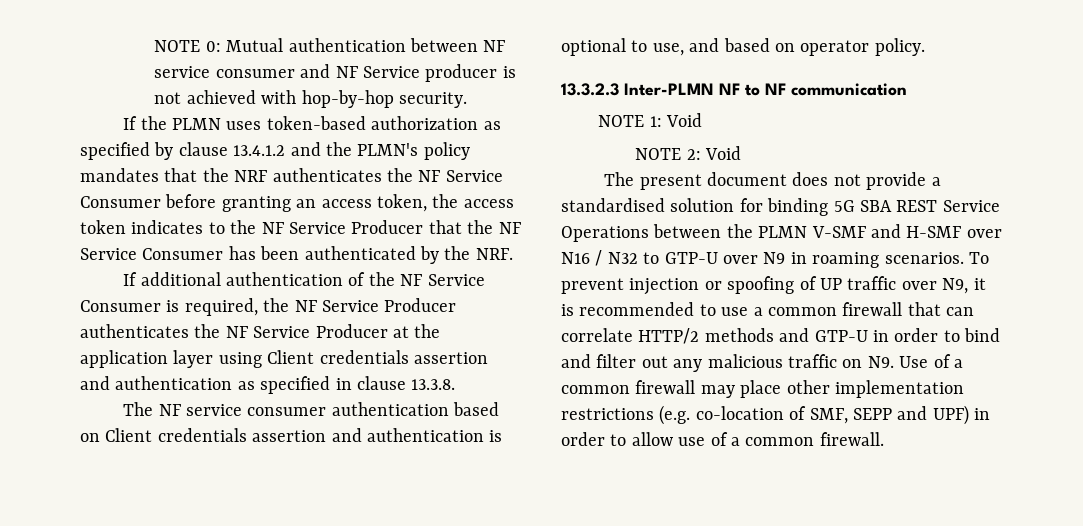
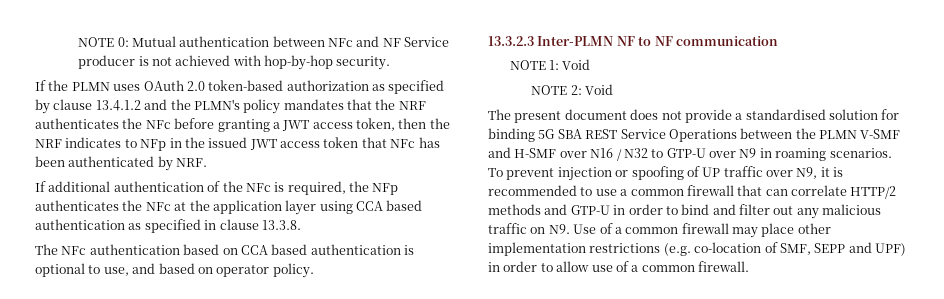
[483,40,506,52] [154,66,295,78] NF service consumer -> [327,38,353,47] NFc
(262, 125) none -> [143,80,205,91] OAuth 2.0
[418,170,503,182] [80,194,514,212] [80,220,521,234] [80,248,224,260] NF Service Consumer before granting an access token, the access token indicates to the NF Service Producer that the NF Service Consumer -> [145,118,450,132] [35,137,416,151] NFc before granting a JWT access token, then the NRF indicates to NFp in the issued JWT access token that NFc
[444,246,471,260] the -> (173, 163) none
[400,274,485,286] [80,298,457,316] [80,324,388,338] NF Service Consumer is required, the NF Service Producer authenticates the NF Service Producer -> [245,181,399,195] [35,200,171,211] NFc is required, the NFp authenticates the NFc
[267,350,488,364] [80,376,110,390] Client credentials assertion and -> [356,200,423,211] CCA based
[158,402,500,416] [80,428,362,442] NF service consumer authentication based on Client credentials assertion and -> [61,244,308,255] NFc authentication based on CCA based

